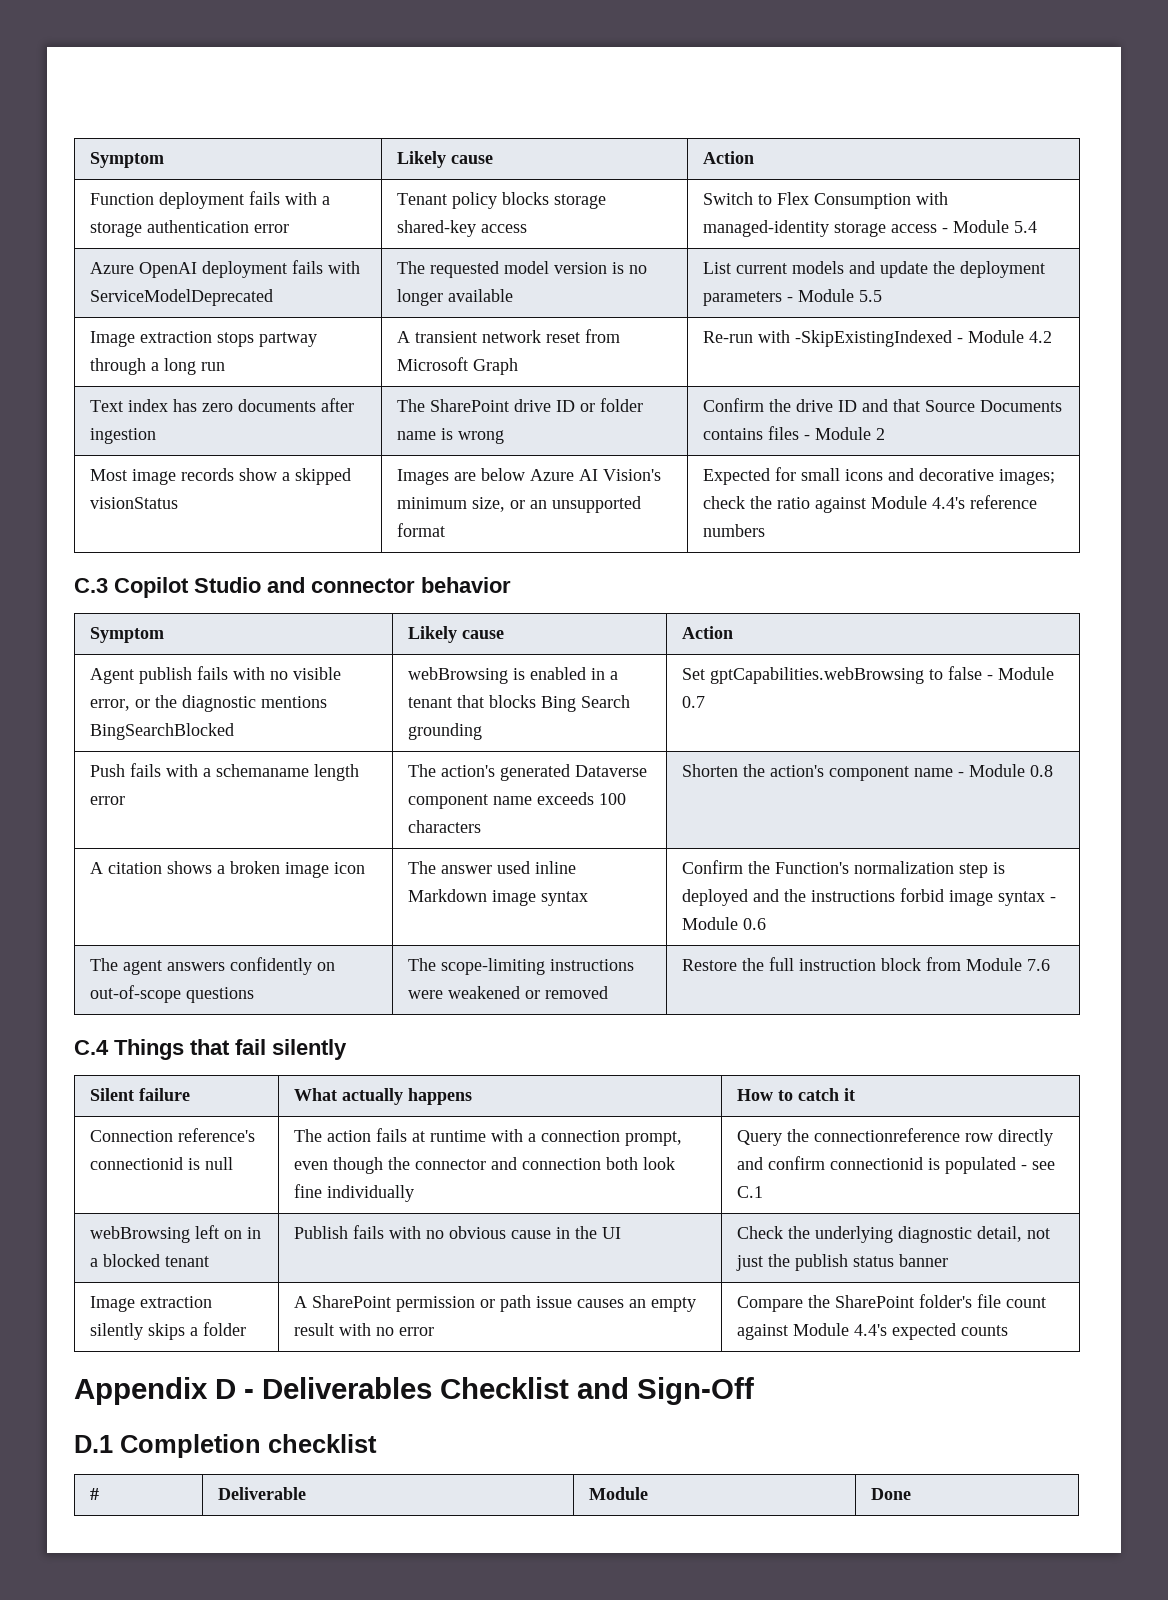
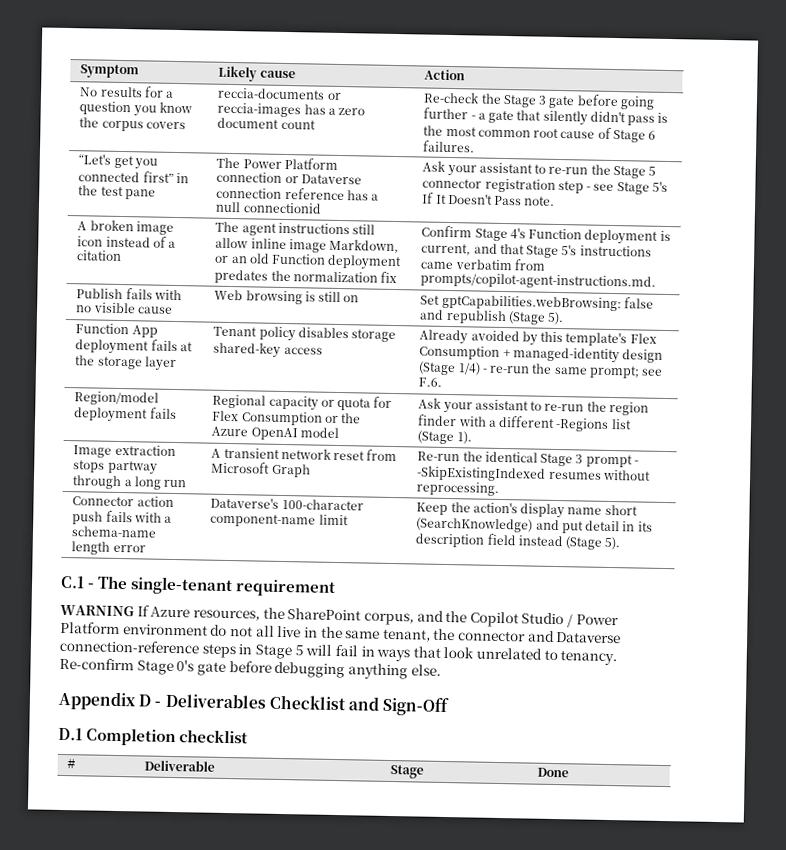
[89,152,164,168] [396,151,493,168] [702,151,754,164] [89,191,330,209] [89,220,289,237] Symptom | Likely cause | Action // Function deployment fails with a storage authentication error -> [80,64,140,79] [218,65,296,82] [424,69,466,81] [79,86,175,98] [79,101,192,117] [79,117,186,132] [217,87,342,100] [217,102,366,118] [217,117,316,130] [423,91,655,110] [423,107,669,126] [423,125,657,143] [423,140,476,153] [78,154,158,170] [78,171,189,184] [78,185,156,200] [216,157,338,170] [216,171,362,185] [216,187,380,201] [215,201,322,214] [422,160,657,179] [422,178,668,195] [422,192,556,206] [77,219,174,235] [77,236,177,248] [76,250,123,262] [215,221,376,236] [215,237,400,254] [214,253,403,271] [214,269,398,284] [421,225,671,245] [421,243,652,259] [420,259,546,271] [420,272,657,290] [76,288,182,301] [76,302,173,314] [214,289,360,305] [420,294,654,312] [419,309,565,326] [75,323,158,338] [75,339,193,355] [75,355,177,372] Symptom | Likely cause | Action // No results for a question you know the corpus covers | reccia-documents or reccia-images has a zero document count | Re-check the Stage 3 gate before going further - a gate that silently didn't pass is the most common root cause of Stage 6 failures. // “Let's get you connected first” in the test pane | The Power Platform connection or Dataverse connection reference has a null connectionid | Ask your assistant to re-run the Stage 5 connector registration step - see Stage 5's If It Doesn't Pass note. // A broken image icon instead of a citation | The agent instructions still allow inline image Markdown, or an old Function deployment predates the normalization fix | Confirm Stage 4's Function deployment is current, and that Stage 5's instructions came verbatim from prompts/copilot-agent-instructions.md. // Publish fails with no visible cause | Web browsing is still on | Set gptCapabilities.webBrowsing: false and republish (Stage 5). // Function App deployment fails at the storage layer
[501,192,549,205] blocks -> [297,327,349,339] disables
[702,192,948,209] [702,220,1037,237] [89,260,360,278] [89,289,273,306] [396,261,647,278] [396,289,513,306] [702,261,1045,278] [702,289,882,306] Switch to Flex Consumption with managed-identity storage access - Module 5.4 // Azure OpenAI deployment fails with ServiceModelDeprecated | The requested model version is no longer available | List current models and update the deployment parameters - Module 5.5 -> [419,329,657,347] [419,345,664,364] [418,361,664,379] [418,377,443,387] [74,391,160,406] [74,407,177,423] [212,394,393,411] [212,410,362,426] [211,426,339,441] [418,397,649,416] [417,414,632,432] [417,430,472,445] Already avoided by this template's Flex Consumption + managed-identity design (Stage 1/4) - re-run the same prompt; see F.6. // Region/model deployment fails | Regional capacity or quota for Flex Consumption or the Azure OpenAI model | Ask your assistant to re-run the region finder with a different -Regions list (Stage 1).
[757,330,1052,347] [89,398,354,412] [89,428,156,444] [396,398,643,412] [396,428,504,444] [702,398,1062,412] [702,426,885,440] [89,468,351,485] [89,497,178,509] [396,468,661,485] [396,496,641,513] [396,523,445,537] [702,467,1055,485] [702,495,1037,513] [702,524,765,537] [74,577,511,598] [89,627,164,643] [407,626,504,643] [681,626,733,639] [89,666,341,684] [89,695,327,712] [89,723,234,740] [407,667,618,684] [407,695,630,712] [407,723,482,740] [681,666,1054,684] [681,696,705,708] [89,763,309,777] with -SkipExistingIndexed - Module 4.2 // Text index has zero documents after ingestion | The SharePoint drive ID or folder name is wrong | Confirm the drive ID and that Source Documents contains files - Module 2 // Most image records show a skipped visionStatus | Images are below Azure AI Vision's minimum size, or an unsupported format | Expected for small icons and decorative images; check the ratio against Module 4.4's reference numbers // C.3 Copilot Studio and connector behavior // Symptom | Likely cause | Action // Agent publish fails with no visible error, or the diagnostic mentions BingSearchBlocked | webBrowsing is enabled in a tenant that blocks Bing Search grounding | Set gptCapabilities.webBrowsing to false - Module 0.7 // Push fails with a schemaname -> [462,451,639,468] [417,465,651,482] [416,481,500,496] [72,496,174,507] [72,510,173,525] [71,526,158,538] the identical Stage 3 prompt - -SkipExistingIndexed resumes without reprocessing. // Connector action push fails with a schema-name
[407,764,647,781] [407,792,626,809] [407,820,481,833] [681,764,1053,781] [89,861,365,878] [407,861,576,874] [407,889,588,906] [681,860,1005,878] [681,888,1056,906] [681,917,766,930] [89,957,335,975] [89,985,254,1003] [407,958,634,975] [407,986,608,999] [681,957,1050,971] [74,1039,347,1060] [89,1088,190,1101] [293,1088,472,1105] [736,1088,855,1101] [89,1128,255,1142] [89,1157,233,1170] [293,1128,682,1146] [293,1157,675,1174] [293,1184,414,1202] [736,1128,1053,1146] [736,1156,1055,1174] [736,1186,763,1198] [89,1225,261,1243] [89,1254,209,1267] [293,1225,621,1239] [736,1226,1050,1243] [735,1254,948,1271] [89,1296,212,1312] [89,1322,246,1340] [293,1295,696,1312] [293,1323,434,1336] [736,1294,1046,1312] [736,1323,1008,1340] The action's generated Dataverse component name exceeds 100 characters | Shorten the action's component name - Module 0.8 // A citation shows a broken image icon | The answer used inline Markdown image syntax | Confirm the Function's normalization step is deployed and the instructions forbid image syntax - Module 0.6 // The agent answers confidently on out-of-scope questions | The scope-limiting instructions were weakened or removed | Restore the full instruction block from Module 7.6 // C.4 Things that fail silently // Silent failure | What actually happens | How to catch it // Connection reference's connectionid is null | The action fails at runtime with a connection prompt, even though the connector and connection both look fine individually | Query the connectionreference row directly and confirm connectionid is populated - see C.1 // webBrowsing left on in a blocked tenant | Publish fails with no obvious cause in the UI | Check the underlying diagnostic detail, not just the publish status banner // Image extraction silently skips a folder | A SharePoint permission or path issue causes an empty result with no error | Compare the SharePoint folder's file count against Module 4.4's expected counts -> [210,497,364,511] [210,513,349,528] [416,502,638,519] [416,517,653,534] [415,533,621,551] [60,575,337,597] [60,604,619,628] [60,621,622,644] [59,639,618,666] [59,657,441,680] Dataverse's 100-character component-name limit | Keep the action's display name short (SearchKnowledge) and put detail in its description field instead (Stage 5). // C.1 - The single-tenant requirement // WARNING If Azure resources, the SharePoint corpus, and the Copilot Studio / Power Platform environment do not all live in the same tenant, the connector and Dataverse connection-reference steps in Stage 5 will fail in ways that look unrelated to tenancy. Re-confirm Stage 0's gate before debugging anything else.
[588,1487,648,1500] Module -> [390,765,425,779] Stage

